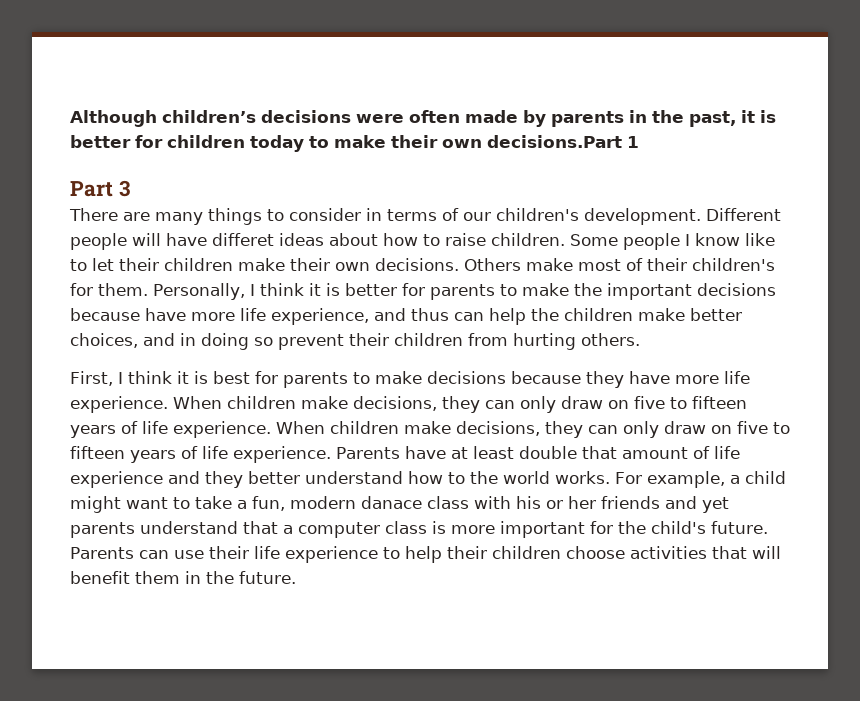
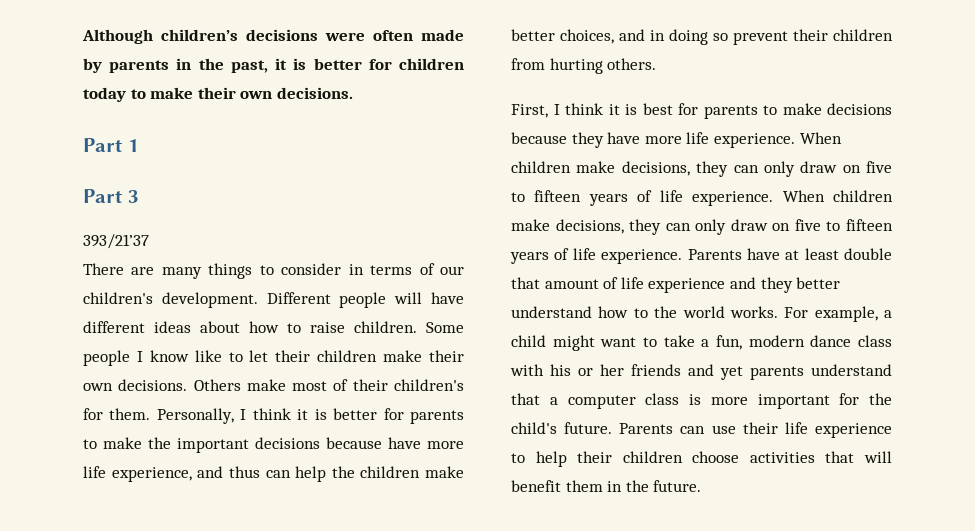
[487,135,622,148] decisions.Part -> [276,87,353,99] [83,138,122,152] decisions. // Part
(130, 188) none -> [83,234,149,249] // 393/21’37
[212,233,274,246] differet -> [83,321,145,333] different
[361,496,422,509] danace -> [810,335,852,347] dance

